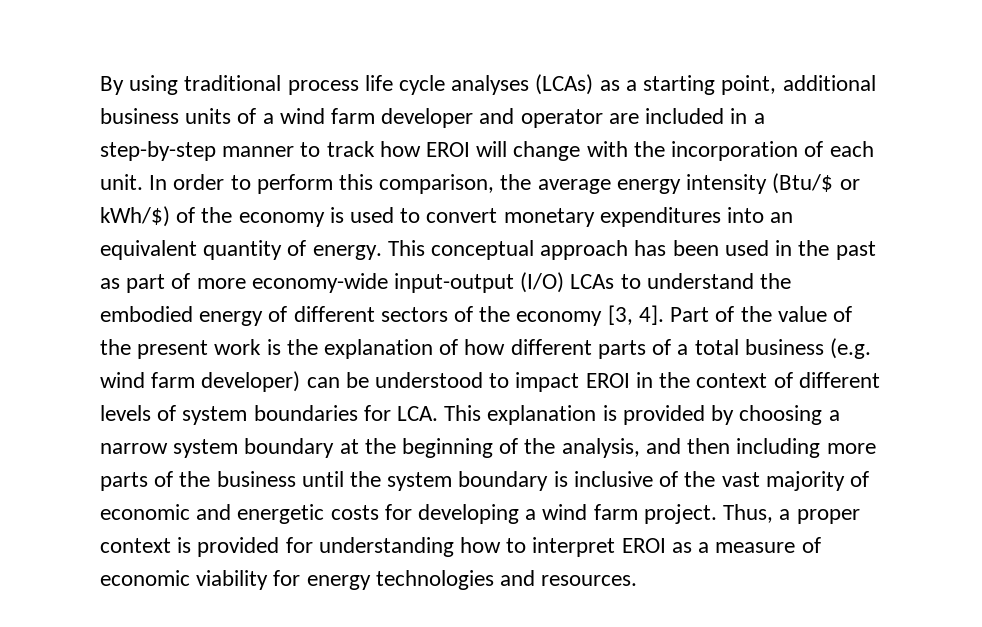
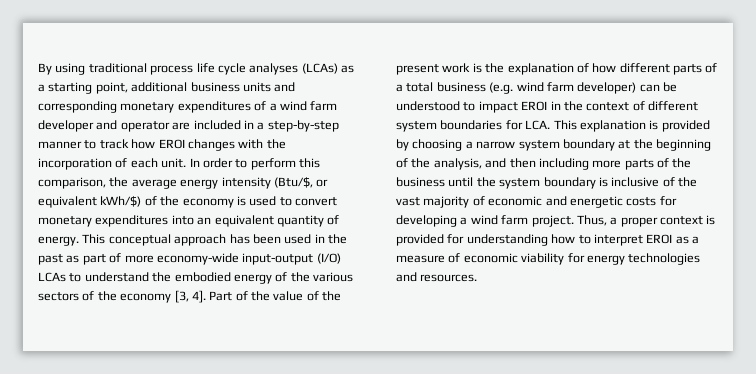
(232, 116) none -> [274,82,296,92] [38,101,251,113] and corresponding monetary expenditures
[476,141,581,161] will change -> [187,139,235,151] changes
[772,173,860,194] (Btu/$ or -> [273,177,329,188] [38,196,97,208] (Btu/$, or equivalent
[293,306,375,322] different -> [290,272,353,282] the various
[100,405,177,421] levels of -> (698, 106) none

